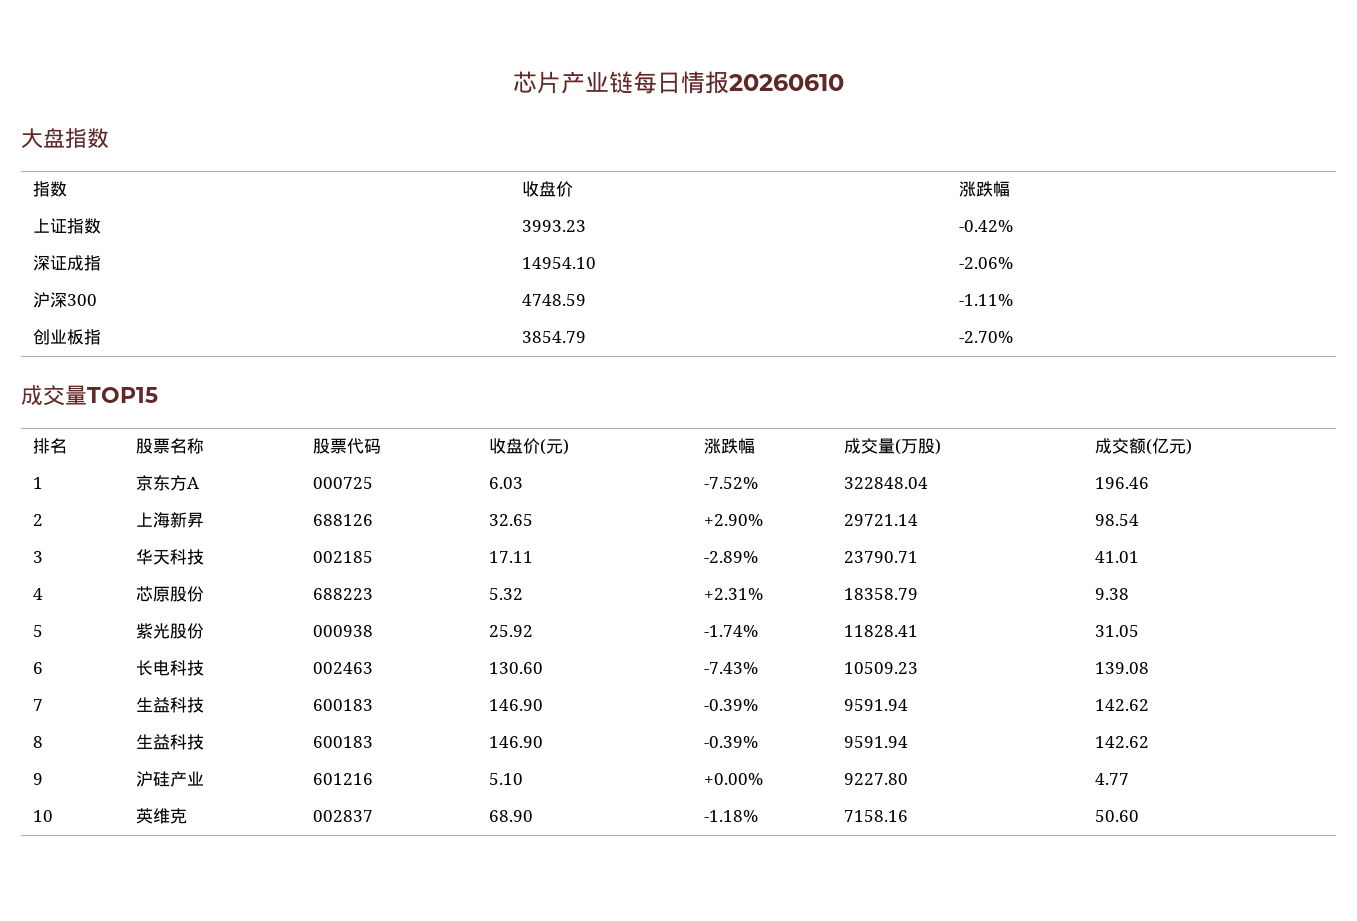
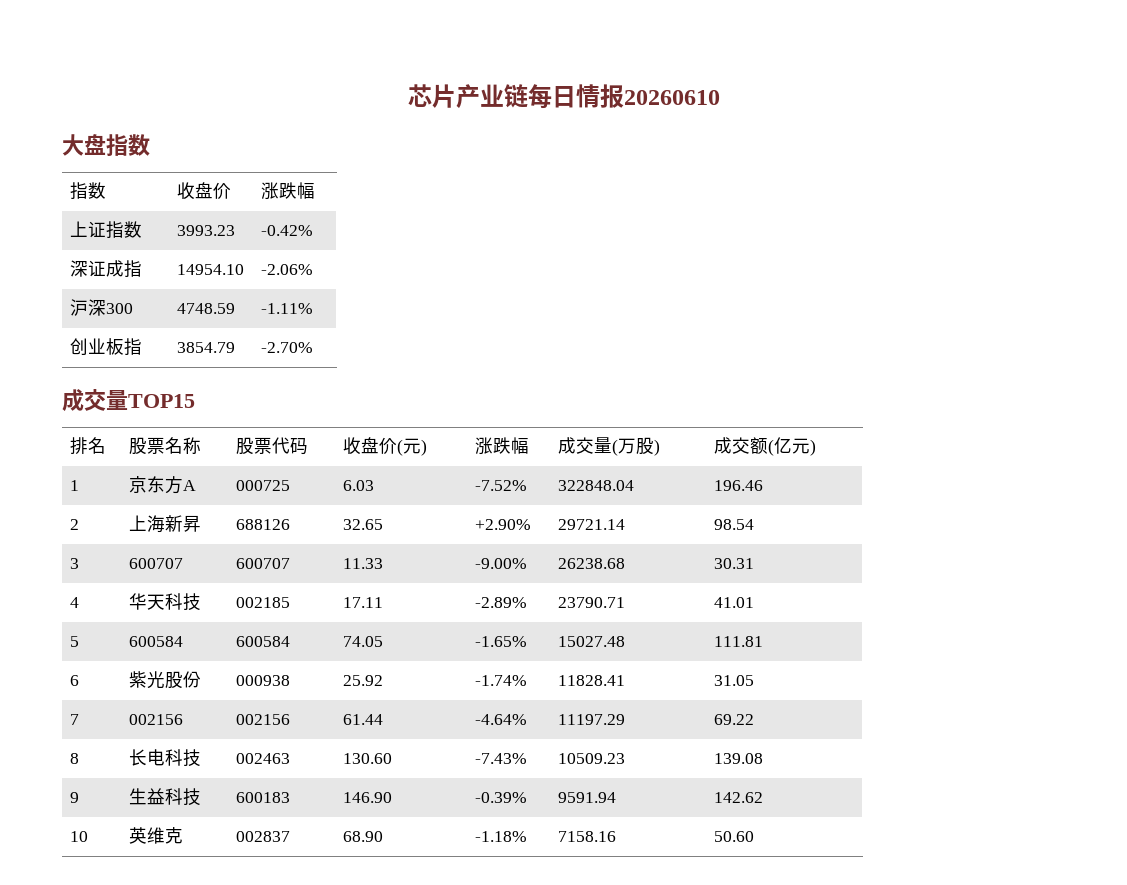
(44, 557) none -> [129,558,184,569] [236,558,291,569] [343,558,384,569] [475,558,528,569] [558,558,626,569] [714,558,755,569] [70,597,80,608] | 600707 | 600707 | 11.33 | -9.00% | 26238.68 | 30.31 // 4
[33,588,44,600] [136,586,205,602] [313,588,374,600] [489,588,524,600] [704,588,764,600] [844,588,919,600] [1095,588,1130,600] [33,625,44,637] 4 | 芯原股份 | 688223 | 5.32 | +2.31% | 18358.79 | 9.38 // 5 -> [70,636,80,647] [129,636,184,647] [236,636,291,647] [343,636,384,647] [475,636,528,647] [558,636,626,647] [714,636,764,647] [70,675,80,686] 5 | 600584 | 600584 | 74.05 | -1.65% | 15027.48 | 111.81 // 6
[33,662,44,674] 6 -> [70,714,80,725] [129,714,184,725] [236,714,291,725] [343,714,384,725] [475,714,528,725] [558,714,626,725] [714,714,755,725] [70,753,80,764] 7 | 002156 | 002156 | 61.44 | -4.64% | 11197.29 | 69.22 // 8
[33,699,44,711] [136,697,205,713] [313,699,374,711] [489,699,544,711] [704,699,759,711] [844,699,909,711] [1095,699,1150,711] [33,736,44,748] [136,734,205,750] [313,736,374,748] [489,736,544,748] [704,736,759,748] [844,736,909,748] [1095,736,1150,748] [33,773,44,785] [136,771,205,787] [313,773,374,785] [489,773,524,785] [704,773,764,785] [844,773,909,785] [1095,773,1130,785] 7 | 生益科技 | 600183 | 146.90 | -0.39% | 9591.94 | 142.62 // 8 | 生益科技 | 600183 | 146.90 | -0.39% | 9591.94 | 142.62 // 9 | 沪硅产业 | 601216 | 5.10 | +0.00% | 9227.80 | 4.77 -> [70,792,80,803] [129,788,202,806] [236,792,291,803] [343,792,393,803] [475,792,528,803] [558,792,617,803] [714,792,764,803] 9 | 生益科技 | 600183 | 146.90 | -0.39% | 9591.94 | 142.62

